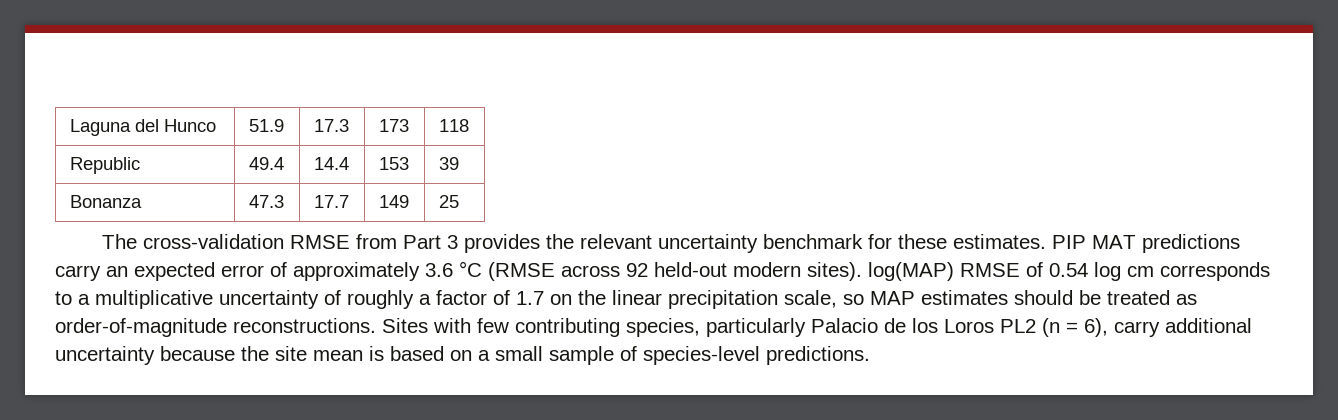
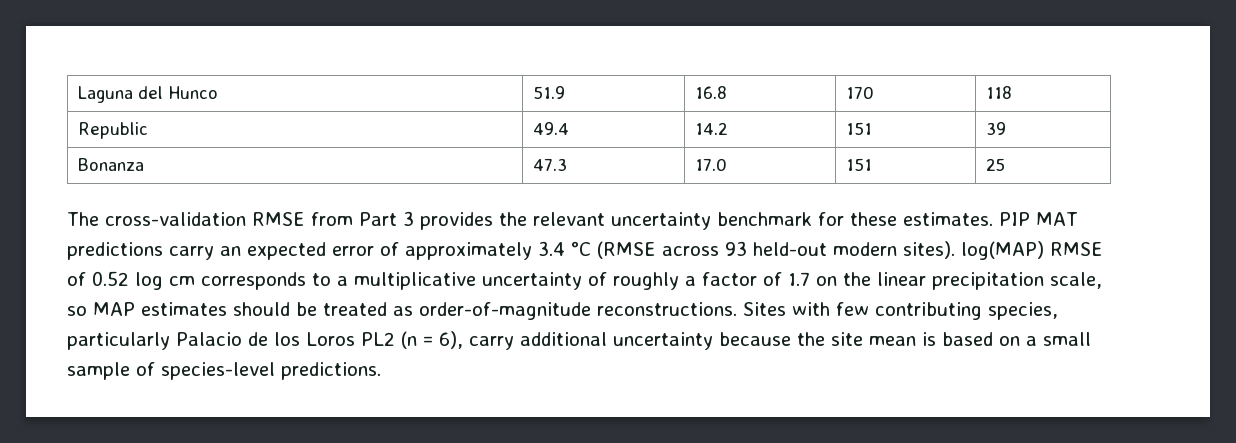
[313,119,349,132] [378,119,409,132] 17.3 | 173 -> [694,86,727,99] [845,86,874,99] 16.8 | 170
[313,157,349,170] [378,157,409,170] 14.4 | 153 -> [694,122,727,135] [845,122,872,135] 14.2 | 151
[313,195,349,208] [378,195,409,208] 17.7 | 149 -> [694,158,727,171] [845,158,872,171] 17.0 | 151
[425,263,453,277] 3.6 -> [538,241,565,256] 3.4
[626,263,648,277] 92 -> [725,241,747,256] 93
[1049,263,1088,277] 0.54 -> [92,271,129,286] 0.52

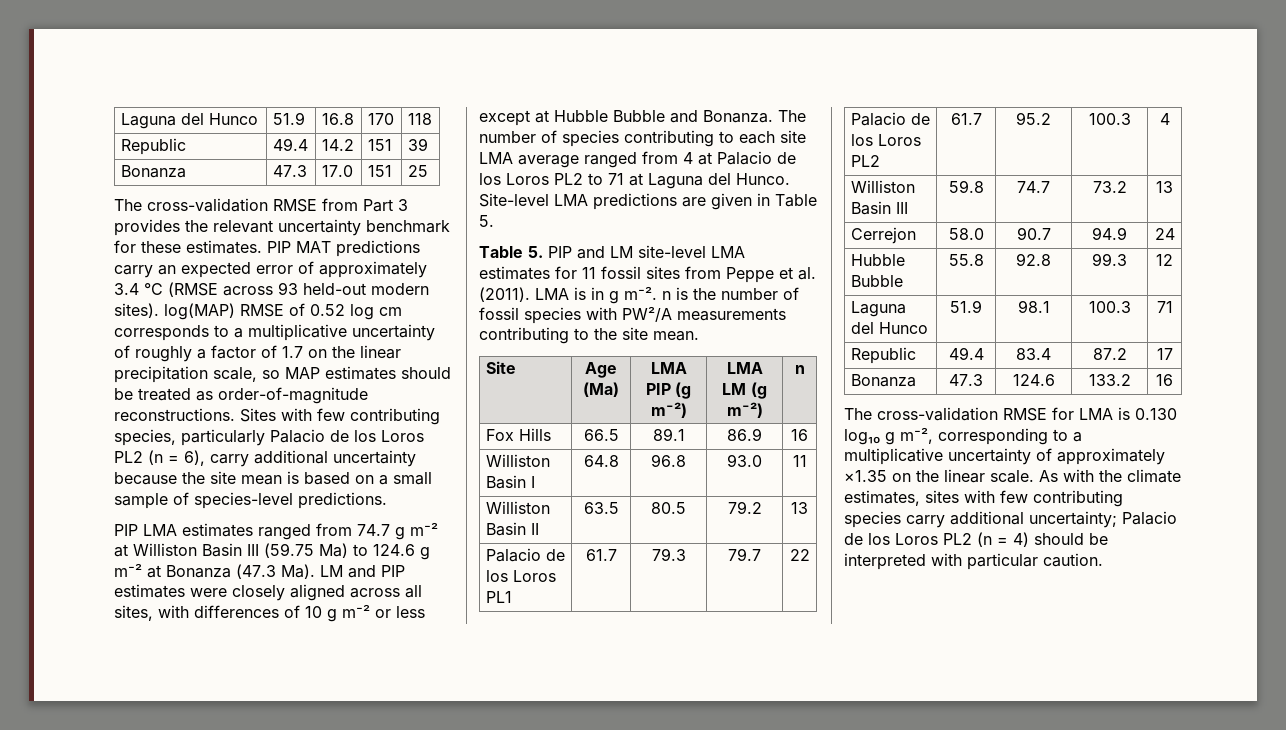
(381, 371) none -> [114,522,438,540] [114,543,430,560] [114,563,405,579] [114,584,422,601] [114,604,425,622] [479,110,806,126] [479,130,806,147] [479,151,796,168] [479,173,790,189] [479,193,817,210] [479,215,494,227] [479,245,745,259] [479,266,816,283] [479,286,799,304] [479,306,786,324] [479,327,699,344] [485,361,516,374] [585,362,617,378] [583,382,619,397] [650,362,687,374] [645,382,692,399] [650,402,687,418] [726,362,763,374] [722,382,767,399] [726,402,763,418] [794,365,805,374] [485,428,551,441] [583,429,619,441] [652,428,685,441] [727,428,762,441] [791,429,808,441] [485,454,550,467] [485,475,535,489] [583,455,619,467] [651,454,686,467] [727,454,762,467] [792,455,807,467] [485,501,550,514] [485,522,539,536] [583,502,619,514] [651,502,686,514] [727,501,762,514] [791,502,808,514] [485,548,565,562] [485,570,556,582] [485,591,512,603] [585,549,617,561] [651,548,686,561] [728,548,761,561] [789,549,810,561] [850,112,930,126] [850,134,921,146] [850,155,880,167] [950,113,982,125] [1016,112,1051,125] [1088,113,1131,125] [1159,113,1170,125] [850,180,915,193] [850,201,908,215] [948,180,984,193] [1017,181,1050,193] [1092,181,1127,193] [1156,181,1173,193] [850,227,916,244] [948,228,984,240] [1016,227,1051,240] [1092,227,1127,240] [1154,228,1175,240] [850,254,905,266] [850,275,903,287] [948,254,984,266] [1016,253,1051,266] [1092,253,1127,266] [1156,254,1173,266] [850,301,906,317] [850,322,928,334] [950,300,982,313] [1017,300,1050,313] [1088,301,1131,313] [1156,301,1173,313] [850,347,916,364] [948,347,984,360] [1016,348,1051,360] [1092,348,1127,360] [1156,348,1173,360] [850,374,916,387] [949,374,983,386] [1012,374,1055,386] [1088,374,1131,386] [1156,374,1173,386] [844,407,1177,421] [844,427,1082,445] [844,448,1165,465] [844,469,1181,483] [844,490,1123,507] [844,511,1177,528] [844,532,1108,547] [844,553,1103,570] // PIP LMA estimates ranged from 74.7 g m⁻² at Williston Basin III (59.75 Ma) to 124.6 g m⁻² at Bonanza (47.3 Ma). LM and PIP estimates were closely aligned across all sites, with differences of 10 g m⁻² or less except at Hubble Bubble and Bonanza. The number of species contributing to each site LMA average ranged from 4 at Palacio de los Loros PL2 to 71 at Laguna del Hunco. Site-level LMA predictions are given in Table 5. // Table 5. PIP and LM site-level LMA estimates for 11 fossil sites from Peppe et al. (2011). LMA is in g m⁻². n is the number of fossil species with PW²/A measurements contributing to the site mean. // Site | Age (Ma) | LMA PIP (g m⁻²) | LMA LM (g m⁻²) | n // Fox Hills | 66.5 | 89.1 | 86.9 | 16 // Williston Basin I | 64.8 | 96.8 | 93.0 | 11 // Williston Basin II | 63.5 | 80.5 | 79.2 | 13 // Palacio de los Loros PL1 | 61.7 | 79.3 | 79.7 | 22 // Palacio de los Loros PL2 | 61.7 | 95.2 | 100.3 | 4 // Williston Basin III | 59.8 | 74.7 | 73.2 | 13 // Cerrejon | 58.0 | 90.7 | 94.9 | 24 // Hubble Bubble | 55.8 | 92.8 | 99.3 | 12 // Laguna del Hunco | 51.9 | 98.1 | 100.3 | 71 // Republic | 49.4 | 83.4 | 87.2 | 17 // Bonanza | 47.3 | 124.6 | 133.2 | 16 // The cross-validation RMSE for LMA is 0.130 log₁₀ g m⁻², corresponding to a multiplicative uncertainty of approximately ×1.35 on the linear scale. As with the climate estimates, sites with few contributing species carry additional uncertainty; Palacio de los Loros PL2 (n = 4) should be interpreted with particular caution.

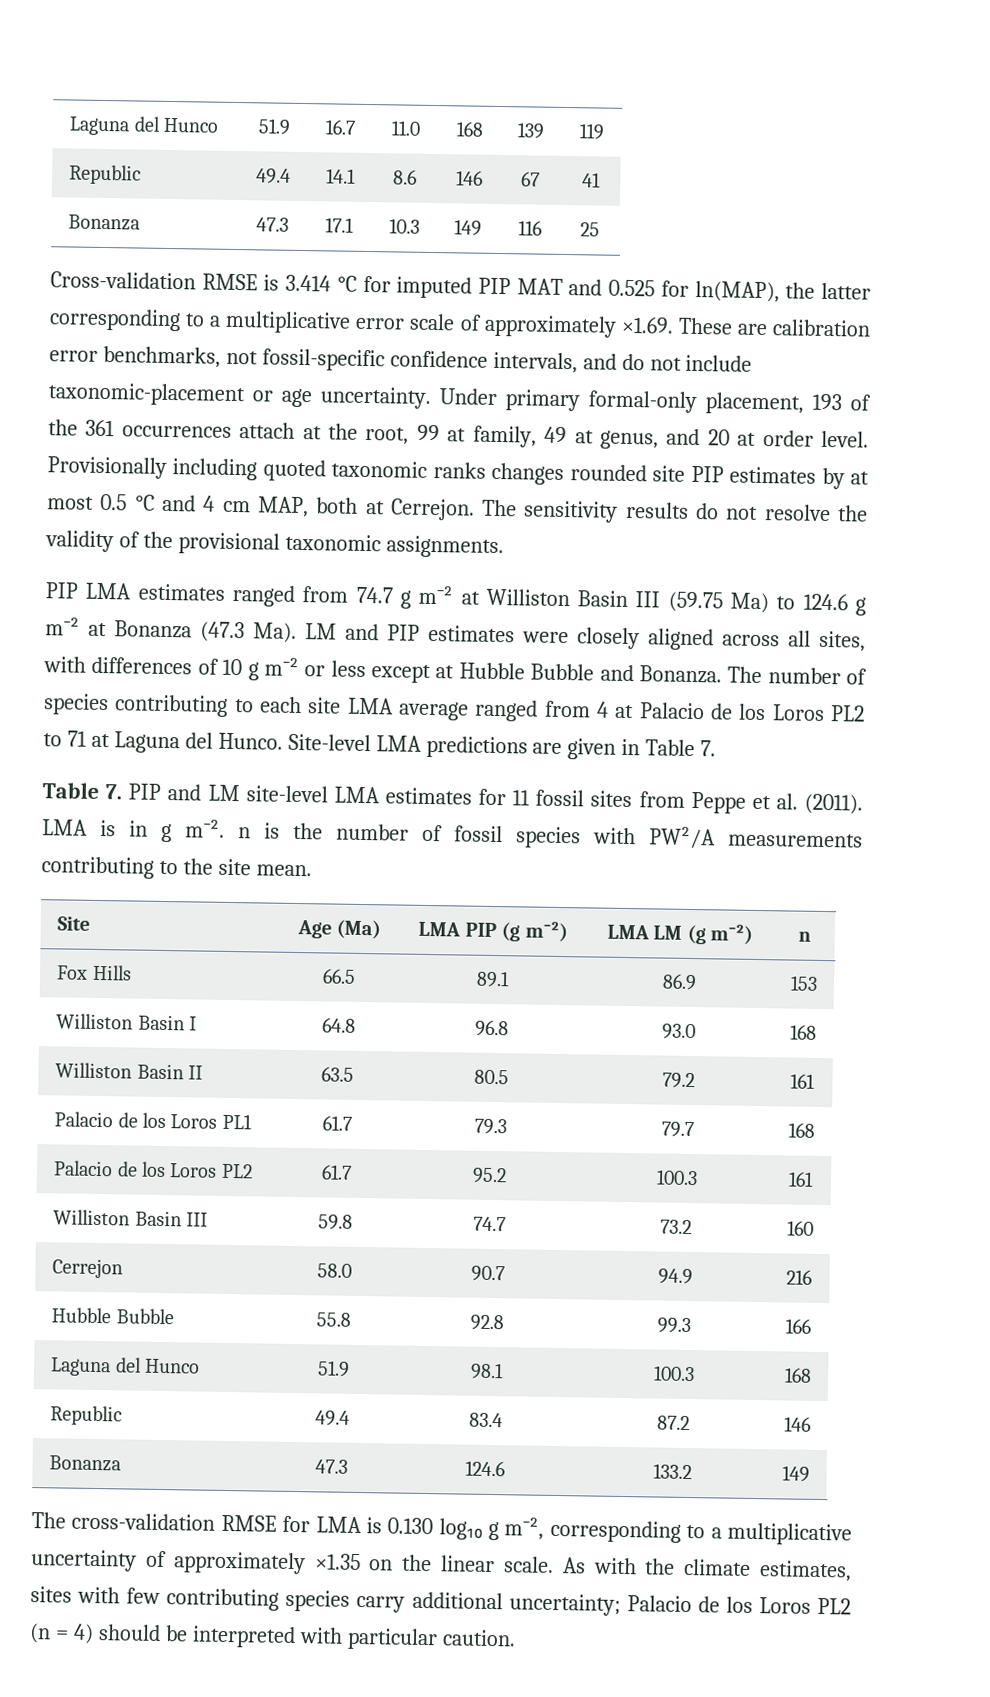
[120,113,258,129] [272,112,305,125] [321,113,354,125] [367,113,394,125] [407,113,432,125] [120,138,186,155] [272,138,308,151] [321,139,354,151] [367,139,392,151] [407,138,428,151] [120,165,186,178] [272,165,307,177] [321,165,353,177] [367,165,392,177] [407,165,428,177] [114,198,408,212] [114,219,450,236] [114,240,420,257] [114,261,427,278] [114,282,429,297] [114,303,402,320] [114,324,435,341] [114,345,401,362] [114,366,451,383] [114,387,368,404] [114,408,440,425] [114,429,424,446] [114,450,416,467] [114,471,432,485] [114,492,387,509] Laguna del Hunco | 51.9 | 16.8 | 170 | 118 // Republic | 49.4 | 14.2 | 151 | 39 // Bonanza | 47.3 | 17.0 | 151 | 25 // The cross-validation RMSE from Part 3 provides the relevant uncertainty benchmark for these estimates. PIP MAT predictions carry an expected error of approximately 3.4 °C (RMSE across 93 held-out modern sites). log(MAP) RMSE of 0.52 log cm corresponds to a multiplicative uncertainty of roughly a factor of 1.7 on the linear precipitation scale, so MAP estimates should be treated as order-of-magnitude reconstructions. Sites with few contributing species, particularly Palacio de los Loros PL2 (n = 6), carry additional uncertainty because the site mean is based on a small sample of species-level predictions. -> [69,116,219,136] [257,118,291,135] [325,119,356,135] [390,120,421,136] [455,121,484,137] [517,122,545,139] [578,123,605,140] [69,164,142,185] [256,168,291,184] [325,168,356,184] [393,169,417,185] [455,170,483,186] [521,171,540,187] [582,172,601,188] [68,214,141,231] [256,217,289,232] [325,217,354,233] [388,218,420,234] [454,219,482,236] [517,220,542,236] [580,222,600,237] [50,271,871,303] [49,308,871,338] [49,345,753,374] [48,382,871,415] [48,419,869,450] [47,456,870,490] [47,493,868,523] [45,530,504,559] Laguna del Hunco | 51.9 | 16.7 | 11.0 | 168 | 139 | 119 // Republic | 49.4 | 14.1 | 8.6 | 146 | 67 | 41 // Bonanza | 47.3 | 17.1 | 10.3 | 149 | 116 | 25 // Cross-validation RMSE is 3.414 °C for imputed PIP MAT and 0.525 for ln(MAP), the latter corresponding to a multiplicative error scale of approximately ×1.69. These are calibration error benchmarks, not fossil-specific confidence intervals, and do not include taxonomic-placement or age uncertainty. Under primary formal-only placement, 193 of the 361 occurrences attach at the root, 99 at family, 49 at genus, and 20 at order level. Provisionally including quoted taxonomic ranks changes rounded site PIP estimates by at most 0.5 °C and 4 cm MAP, both at Cerrejon. The sensitivity results do not resolve the validity of the provisional taxonomic assignments.
[479,215,494,227] [479,246,543,258] 5. // Table 5. -> [700,740,717,757] [42,782,123,800] 7. // Table 7.
[791,429,808,441] 16 -> [789,975,818,991] 153
[792,455,807,467] 11 -> [789,1024,817,1040] 168
[791,502,808,514] 13 -> [790,1073,815,1089] 161
[789,549,810,561] 22 -> [787,1122,815,1138] 168
[1159,113,1170,125] 4 -> [788,1171,814,1187] 161
[1156,181,1173,193] 13 -> [786,1220,814,1236] 160
[1154,228,1175,240] 24 -> [786,1269,812,1285] 216
[1156,254,1173,266] 12 -> [785,1318,811,1334] 166
[1156,301,1173,313] 71 -> [783,1367,812,1383] 168
[1156,348,1173,360] 17 -> [783,1416,811,1432] 146
[1156,374,1173,386] 16 -> [782,1465,810,1482] 149

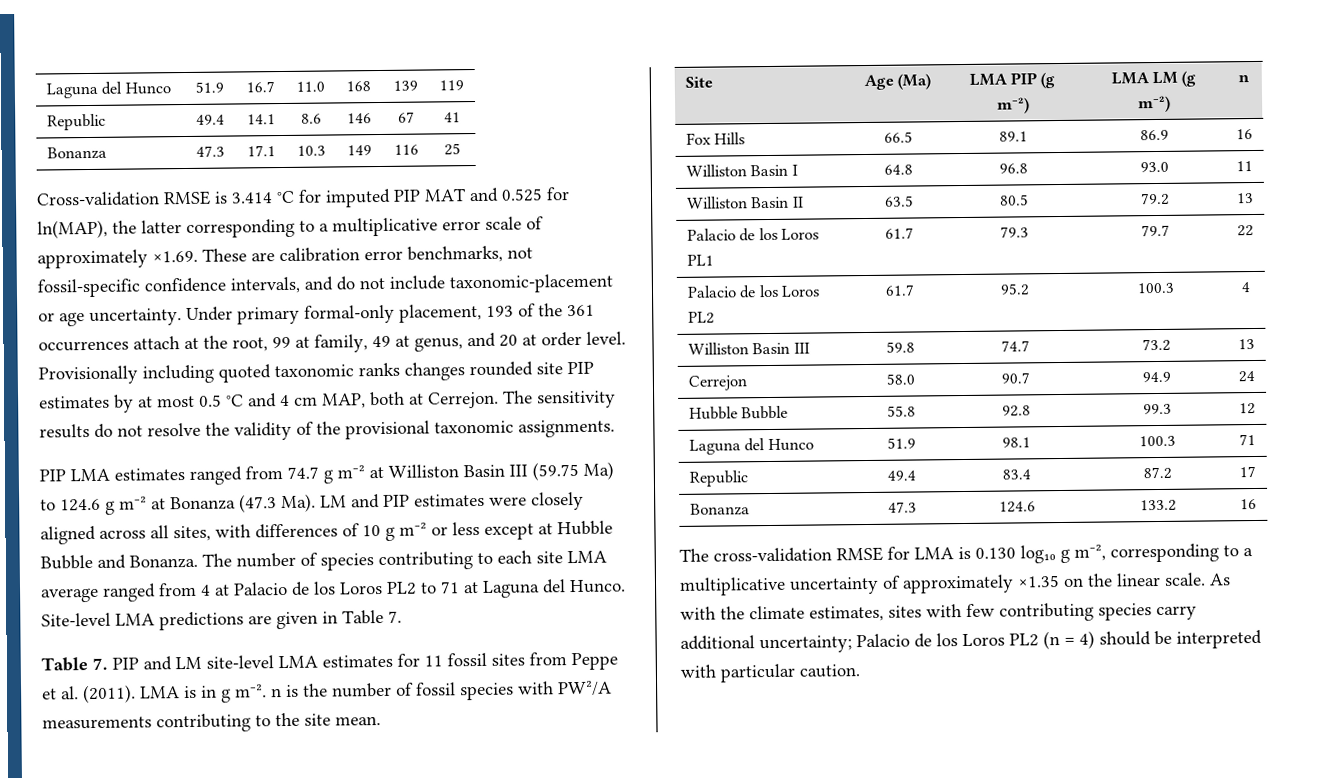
[789,975,818,991] 153 -> [1235,129,1253,140] 16
[789,1024,817,1040] 168 -> [1235,161,1253,172] 11
[790,1073,815,1089] 161 -> [1236,193,1254,204] 13
[787,1122,815,1138] 168 -> [1236,225,1254,237] 22
[788,1171,814,1187] 161 -> [1240,282,1251,293] 4
[786,1220,814,1236] 160 -> [1237,338,1255,350] 13
[786,1269,812,1285] 216 -> [1237,370,1255,383] 24
[785,1318,811,1334] 166 -> [1238,402,1256,415] 12
[783,1367,812,1383] 168 -> [1238,433,1256,446] 71
[783,1416,811,1432] 146 -> [1238,465,1256,478] 17
[782,1465,810,1482] 149 -> [1239,498,1257,510] 16

